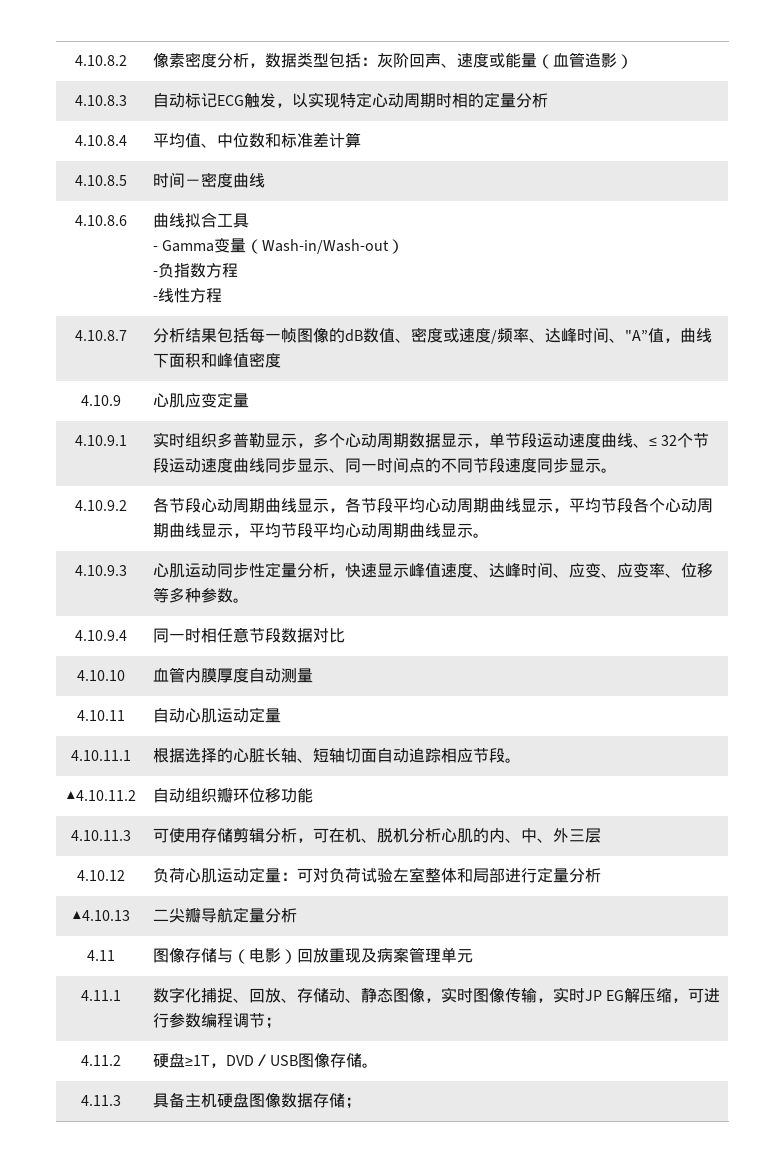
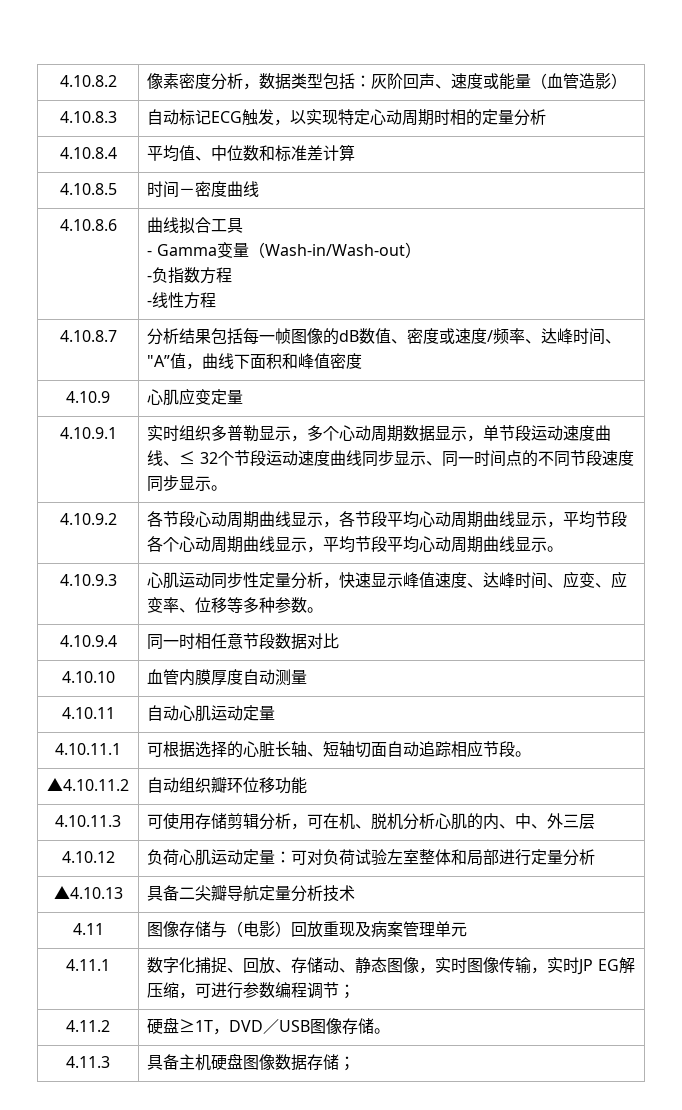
(131, 755) none -> [147,742,164,757] 可
(130, 915) none -> [147,885,180,901] 具备
(297, 915) none -> [323,885,356,902] 技术

